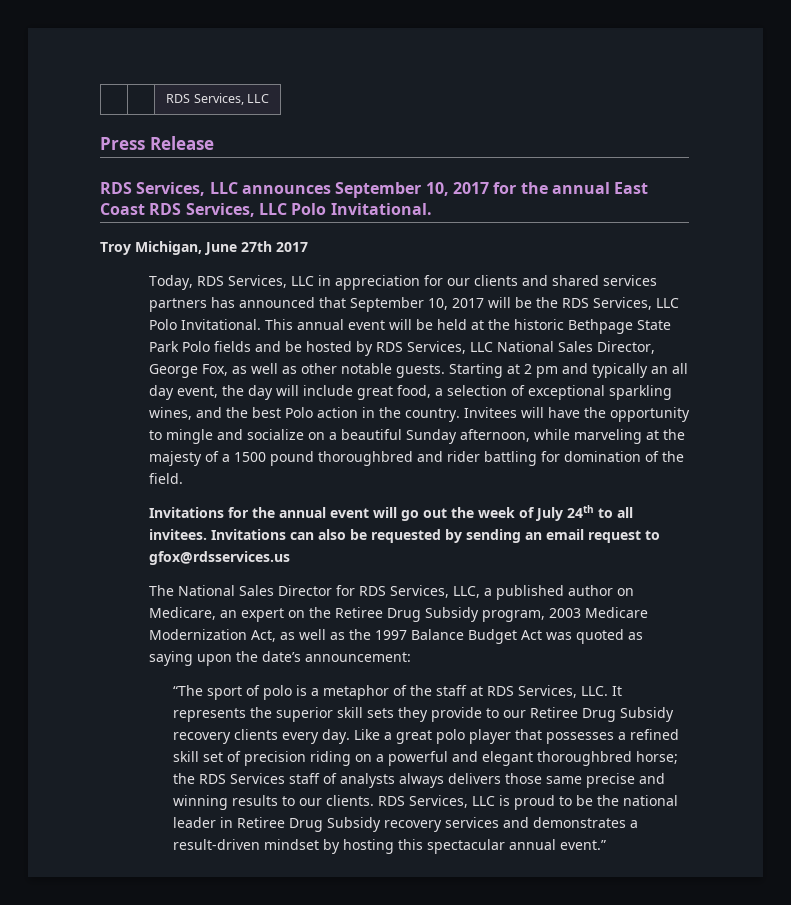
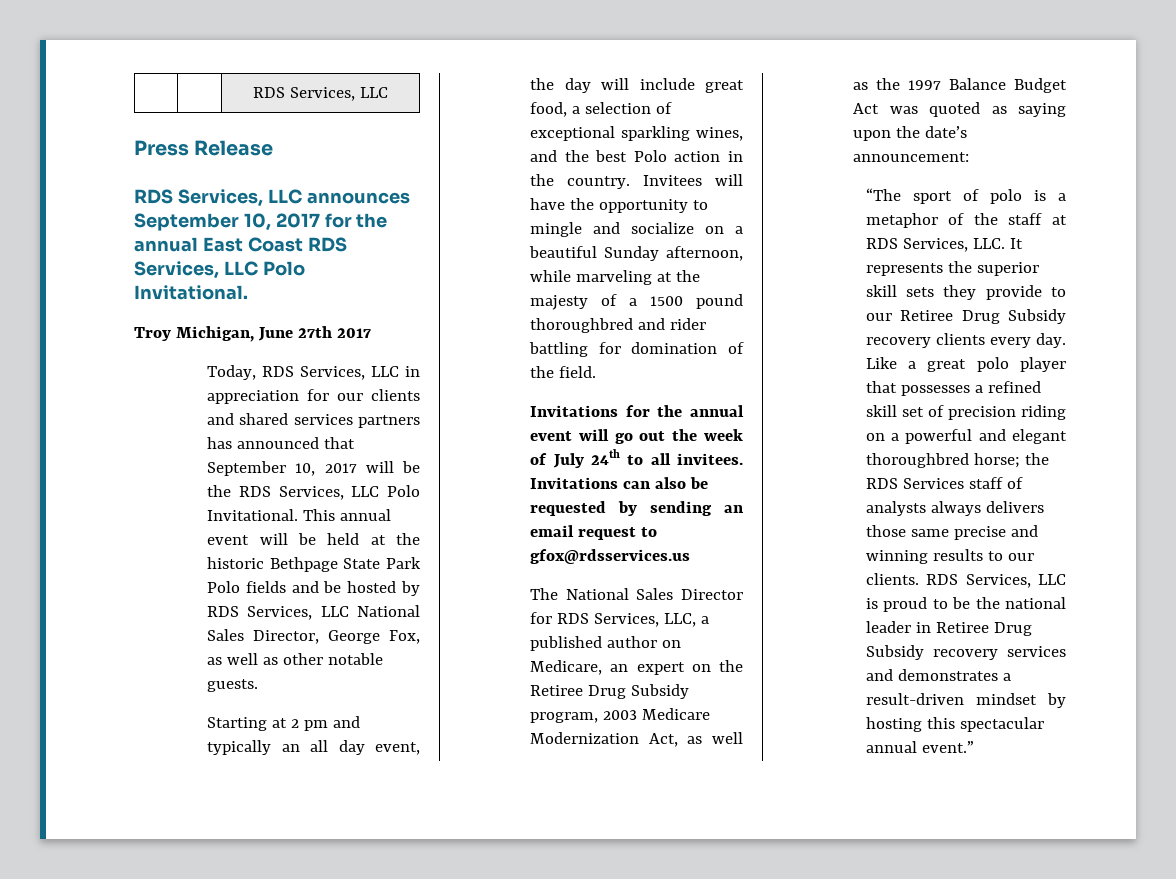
(445, 371) none -> (259, 685) //

